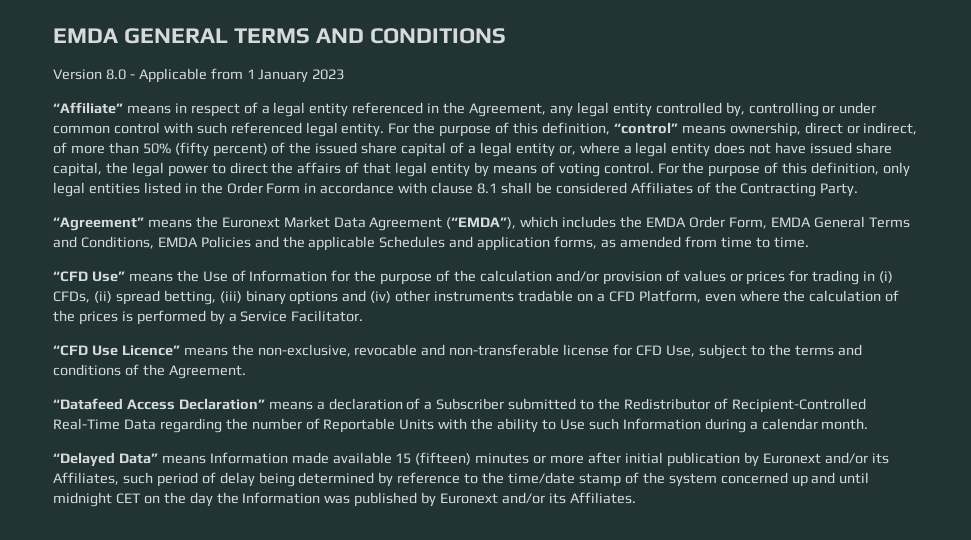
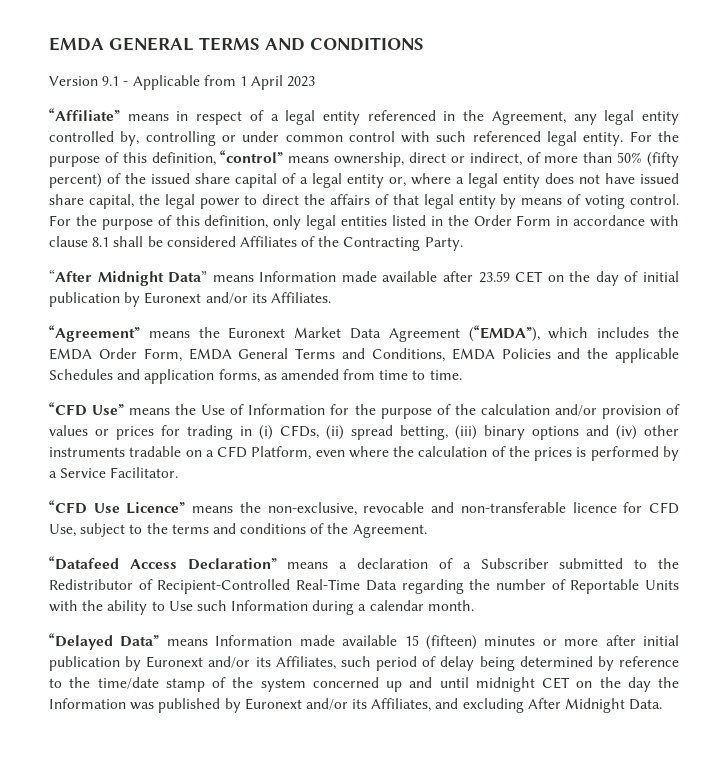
[105,69,126,80] 8.0 -> [102,76,120,86] 9.1
[258,69,309,83] January -> [251,75,284,90] April
(859, 190) none -> [49,269,679,286] [49,292,331,307] // “After Midnight Data” means Information made available after 23.59 CET on the day of initial publication by Euronext and/or its Affiliates.
[563,344,610,356] license -> [572,502,617,513] licence
[569,492,636,504] Affiliates. -> [371,698,663,713] Affiliates, and excluding After Midnight Data.

